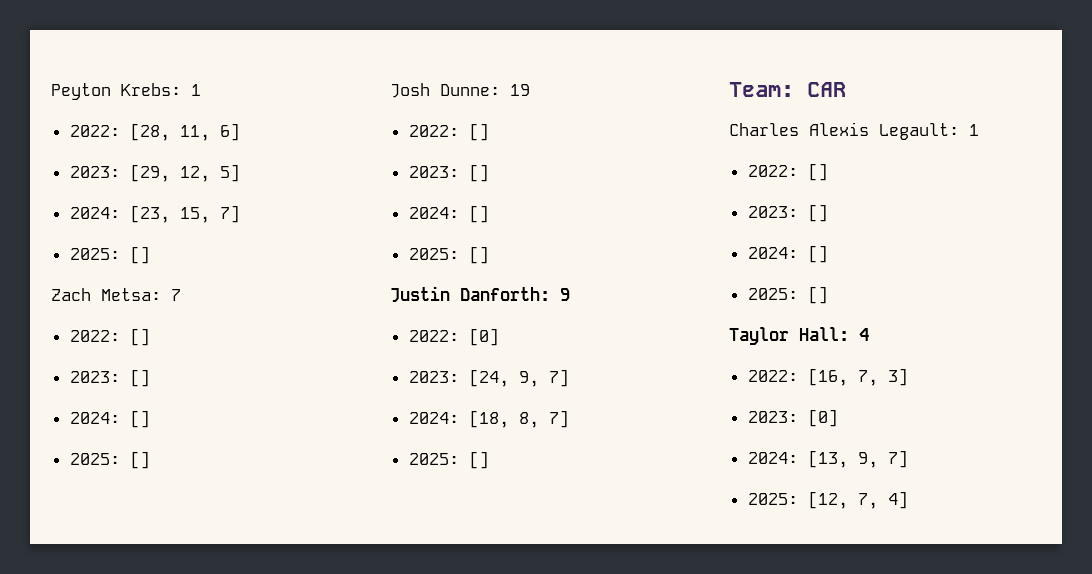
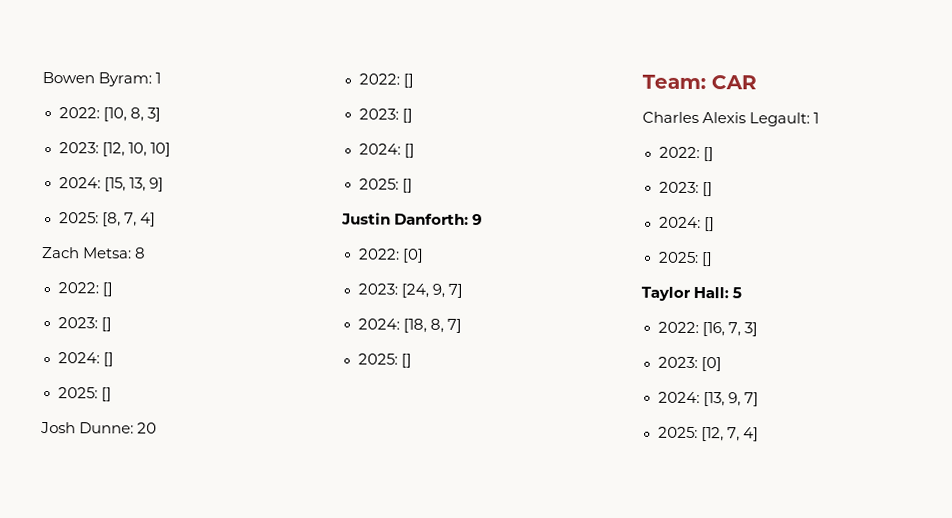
[51,83,201,100] [69,123,240,141] [69,164,240,182] [69,205,240,223] [69,246,150,264] Peyton Krebs: 1 // 2022: [28, 11, 6] // 2023: [29, 12, 5] // 2024: [23, 15, 7] // 2025: [] -> [42,72,162,87] [58,107,161,122] [58,142,171,157] [58,177,164,192] [58,212,156,227] Bowen Byram: 1 // 2022: [10, 8, 3] // 2023: [12, 10, 10] // 2024: [15, 13, 9] // 2025: [8, 7, 4]
[171,289,181,301] 7 -> [134,247,147,259] 8
[510,84,530,96] 19 -> [137,422,158,434] 20
[859,328,869,341] 4 -> [732,287,743,299] 5

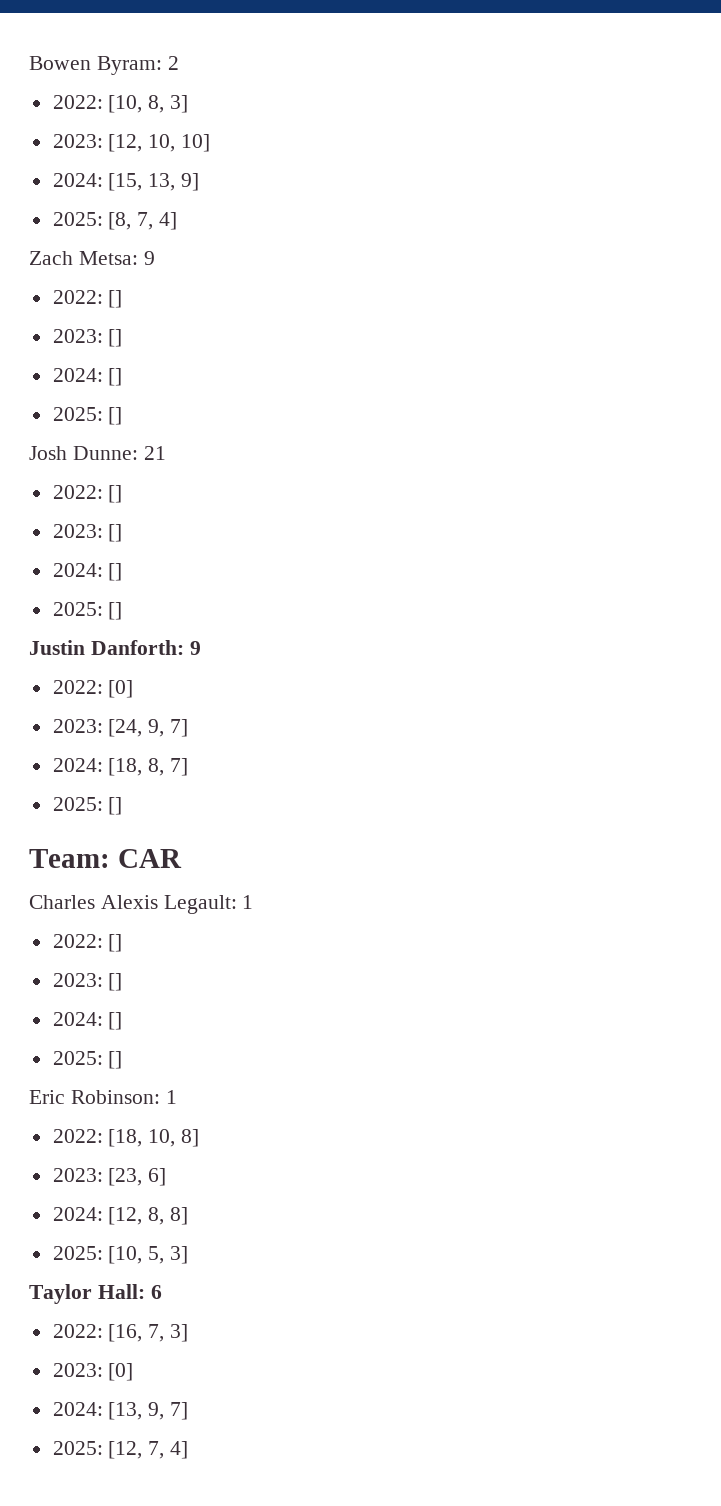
[155,72,162,84] 1 -> [167,56,179,70] 2
[134,247,147,259] 8 -> [143,251,155,265] 9
[137,422,158,434] 20 -> [143,446,166,460] 21
(713, 259) none -> [29,1090,177,1104] [52,1129,200,1147] [52,1168,167,1186] [52,1207,189,1225] [52,1246,189,1264] // Eric Robinson: 1 // 2022: [18, 10, 8] // 2023: [23, 6] // 2024: [12, 8, 8] // 2025: [10, 5, 3]
[732,287,743,299] 5 -> [150,1285,162,1299] 6

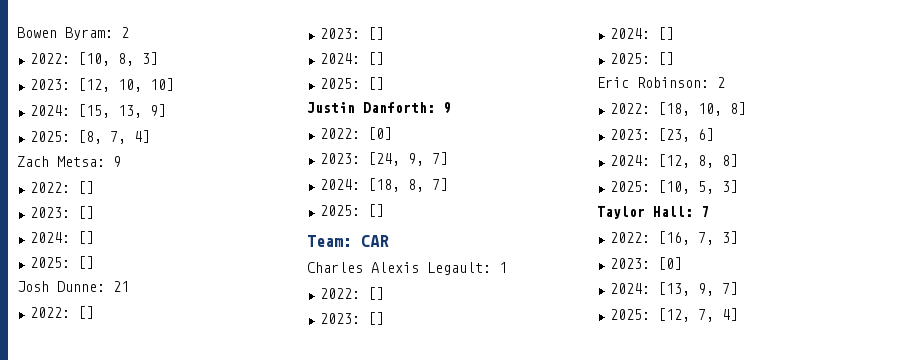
[165,1090,177,1104] 1 -> [717,77,725,88] 2
[150,1285,162,1299] 6 -> [701,206,709,217] 7

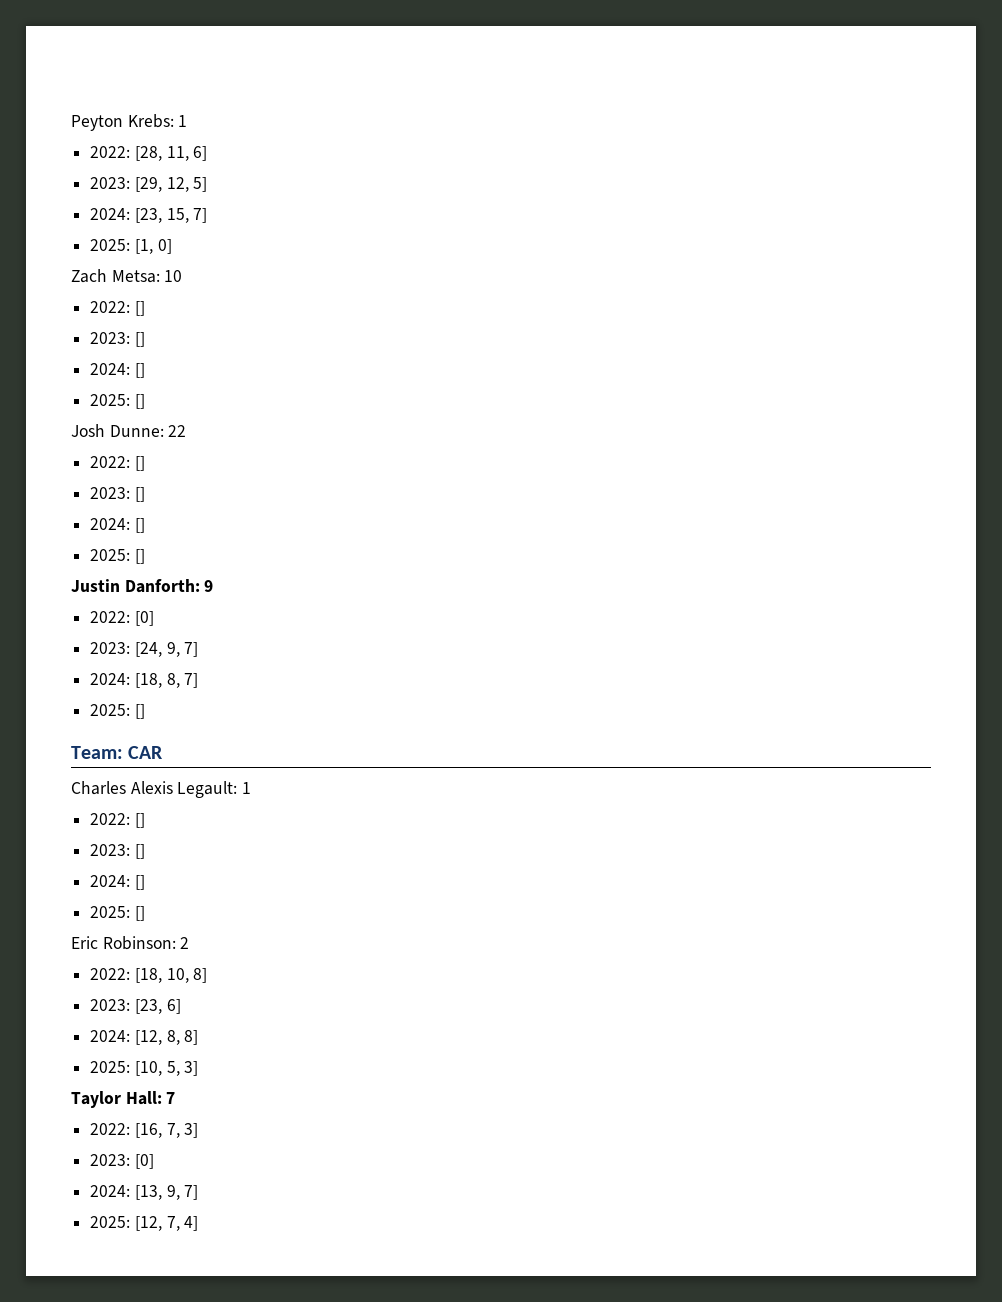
[17,27,129,40] [29,52,158,66] [29,78,174,92] [29,104,166,118] [29,130,150,144] Bowen Byram: 2 // 2022: [10, 8, 3] // 2023: [12, 10, 10] // 2024: [15, 13, 9] // 2025: [8, 7, 4] -> [71,114,188,131] [90,146,208,161] [90,177,208,192] [90,208,208,223] [90,239,172,254] Peyton Krebs: 1 // 2022: [28, 11, 6] // 2023: [29, 12, 5] // 2024: [23, 15, 7] // 2025: [1, 0]
[113,156,121,167] 9 -> [164,270,183,282] 10
[113,281,129,292] 21 -> [168,425,187,437] 22

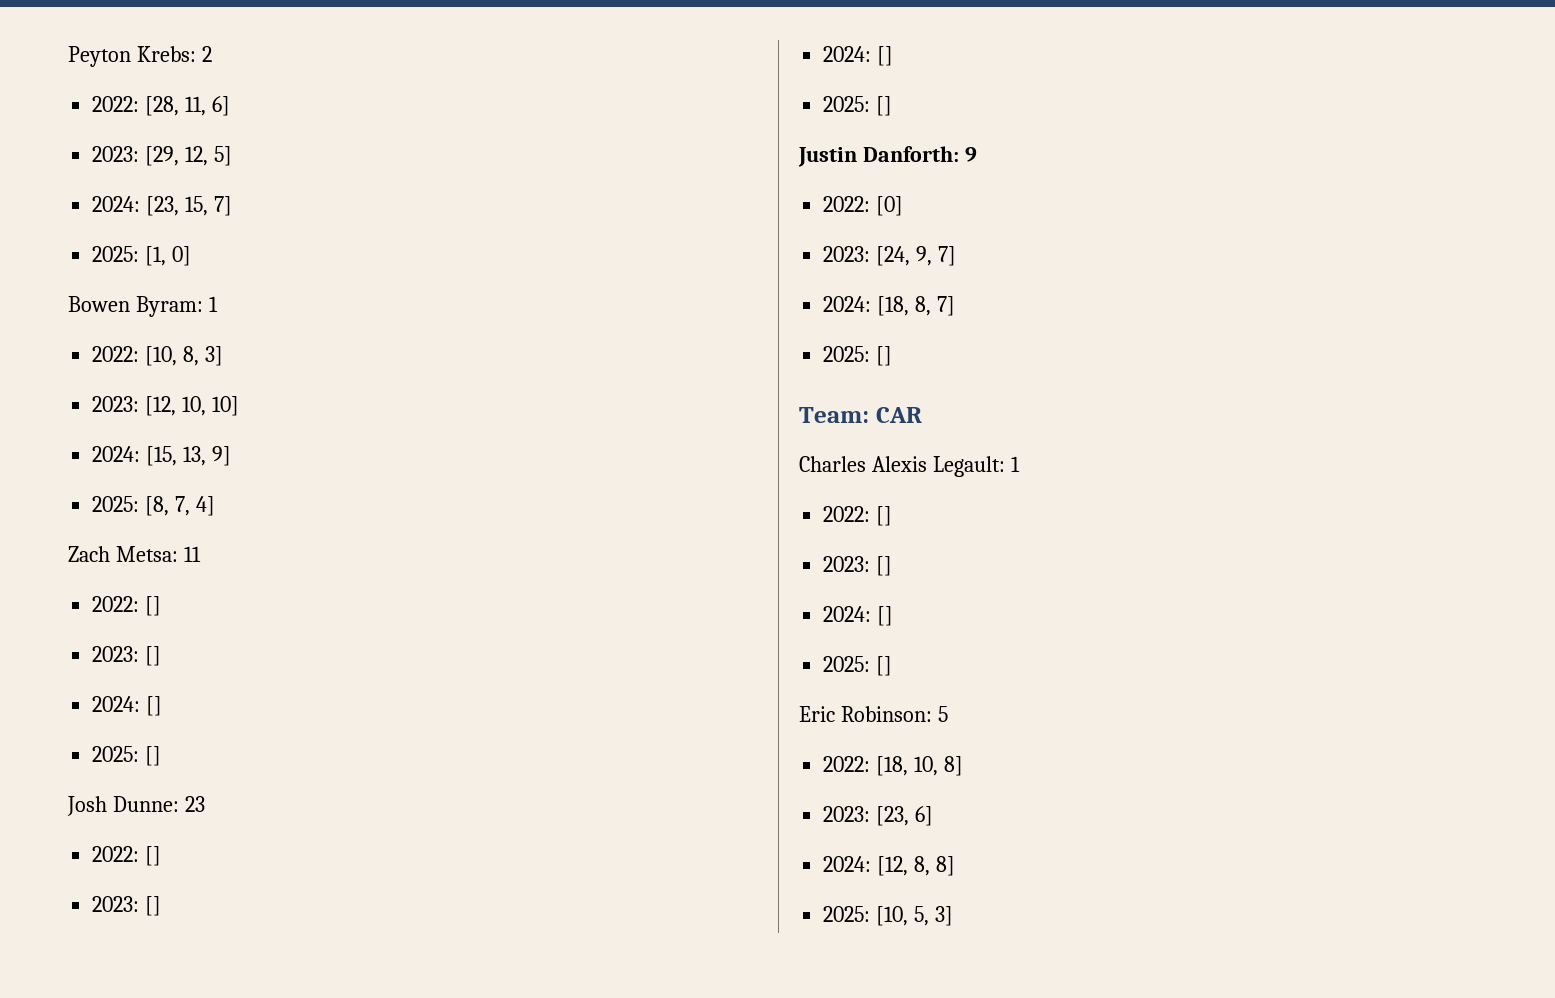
[178,115,188,127] 1 -> [201,46,212,62] 2
(172, 246) none -> [68,296,218,317] [92,346,224,366] [92,396,240,416] [92,446,232,466] [92,496,216,516] // Bowen Byram: 1 // 2022: [10, 8, 3] // 2023: [12, 10, 10] // 2024: [15, 13, 9] // 2025: [8, 7, 4]
[164,270,183,282] 10 -> [183,546,201,562] 11
[168,425,187,437] 22 -> [184,796,205,812] 23
[180,937,190,949] 2 -> [937,706,948,722] 5
[71,1091,176,1108] [90,1123,199,1138] [90,1154,154,1169] [90,1185,199,1200] [90,1216,199,1231] // Taylor Hall: 7 // 2022: [16, 7, 3] // 2023: [0] // 2024: [13, 9, 7] // 2025: [12, 7, 4] -> (954, 916) none

